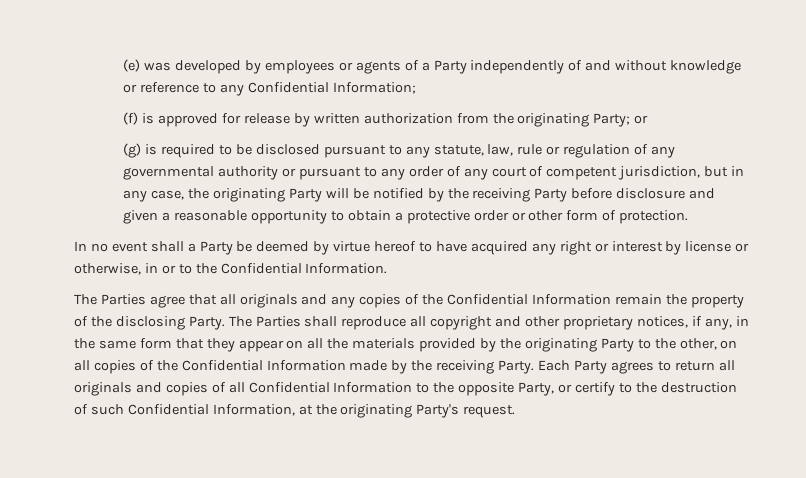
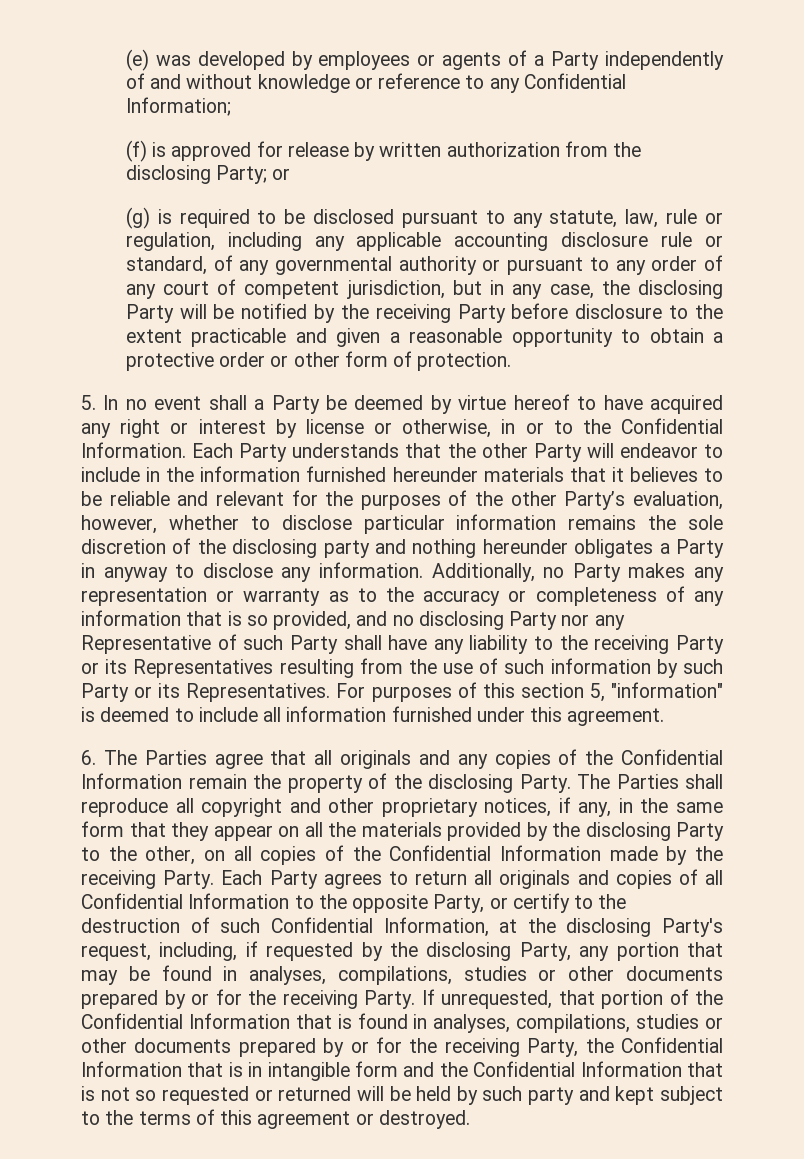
[517,113,590,127] originating -> [125,165,211,184] disclosing
[563,144,631,158] regulation -> [125,232,723,251] [125,256,207,275] regulation, including any applicable accounting disclosure rule or standard,
[213,188,286,202] originating -> [638,280,724,299] disclosing
(686, 193) none -> [669,304,724,319] [125,328,287,347] to the extent practicable
(689, 217) none -> [81,395,96,410] 5.
(388, 268) // -> [192,443,724,462] [81,466,724,482] [81,490,723,510] [81,514,723,534] [81,538,724,558] [81,562,725,582] [81,586,724,606] [81,610,625,630] [81,634,724,654] [81,658,723,678] [81,682,724,702] [81,706,665,726] [81,750,96,765] Each Party understands that the other Party will endeavor to include in the information furnished hereunder materials that it believes to be reliable and relevant for the purposes of the other Party’s evaluation, however, whether to disclose particular information remains the sole discretion of the disclosing party and nothing hereunder obligates a Party in anyway to disclose any information. Additionally, no Party makes any representation or warranty as to the accuracy or completeness of any information that is so provided, and no disclosing Party nor any Representative of such Party shall have any liability to the receiving Party or its Representatives resulting from the use of such information by such Party or its Representatives. For purposes of this section 5, "information" is deemed to include all information furnished under this agreement. // 6.
[524,338,597,352] originating -> [585,822,671,841] disclosing
[340,404,516,418] originating Party's request. -> [566,918,723,937] [81,941,723,961] [81,965,723,985] [81,989,723,1009] [81,1013,724,1033] [81,1037,723,1057] [81,1061,723,1081] [81,1086,723,1105] [81,1109,470,1129] disclosing Party's request, including, if requested by the disclosing Party, any portion that may be found in analyses, compilations, studies or other documents prepared by or for the receiving Party. If unrequested, that portion of the Confidential Information that is found in analyses, compilations, studies or other documents prepared by or for the receiving Party, the Confidential Information that is in intangible form and the Confidential Information that is not so requested or returned will be held by such party and kept subject to the terms of this agreement or destroyed.

